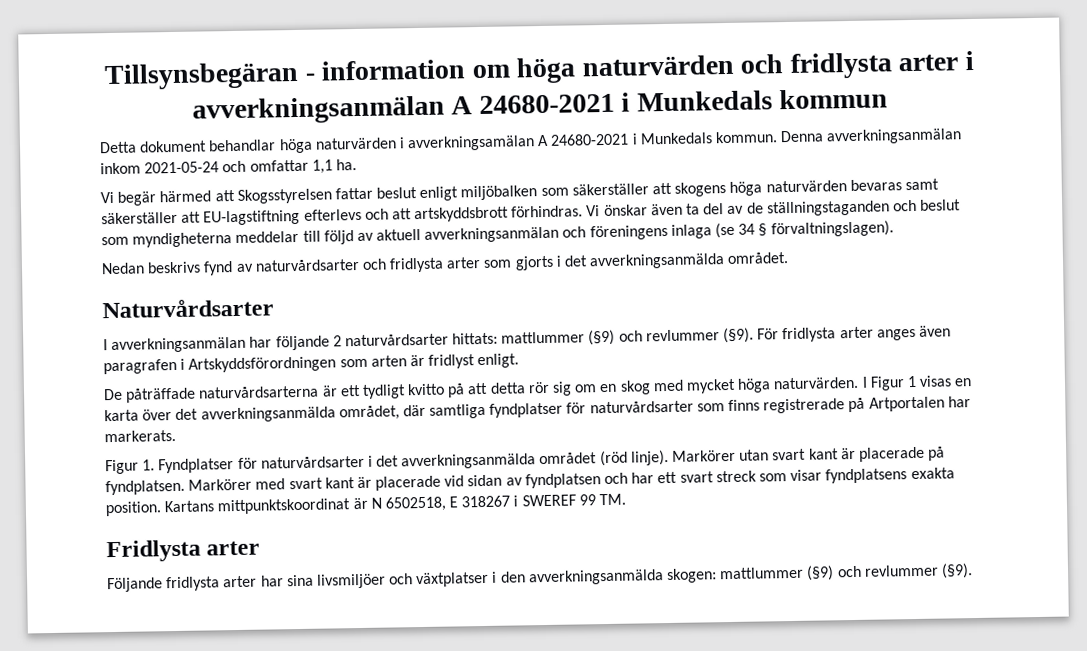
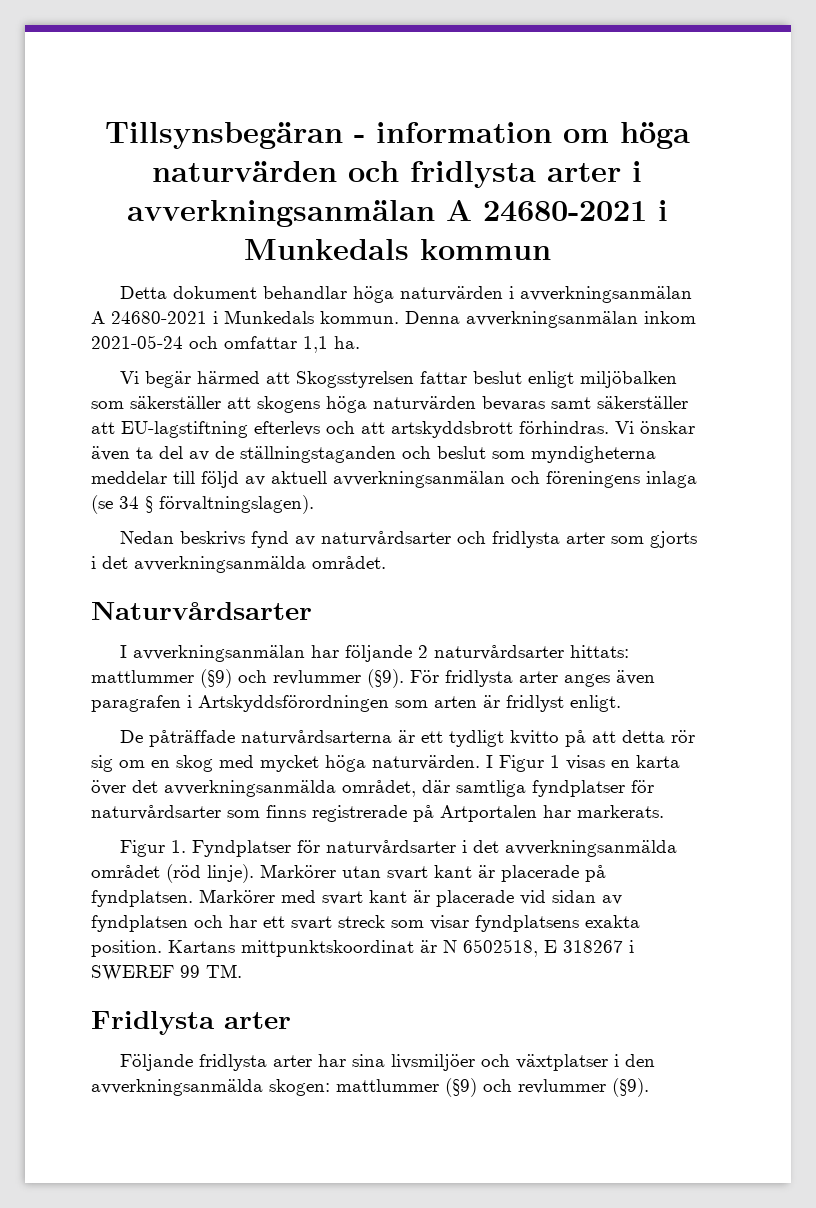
[407,135,536,152] avverkningsamälan -> [519,286,692,303] avverkningsanmälan

